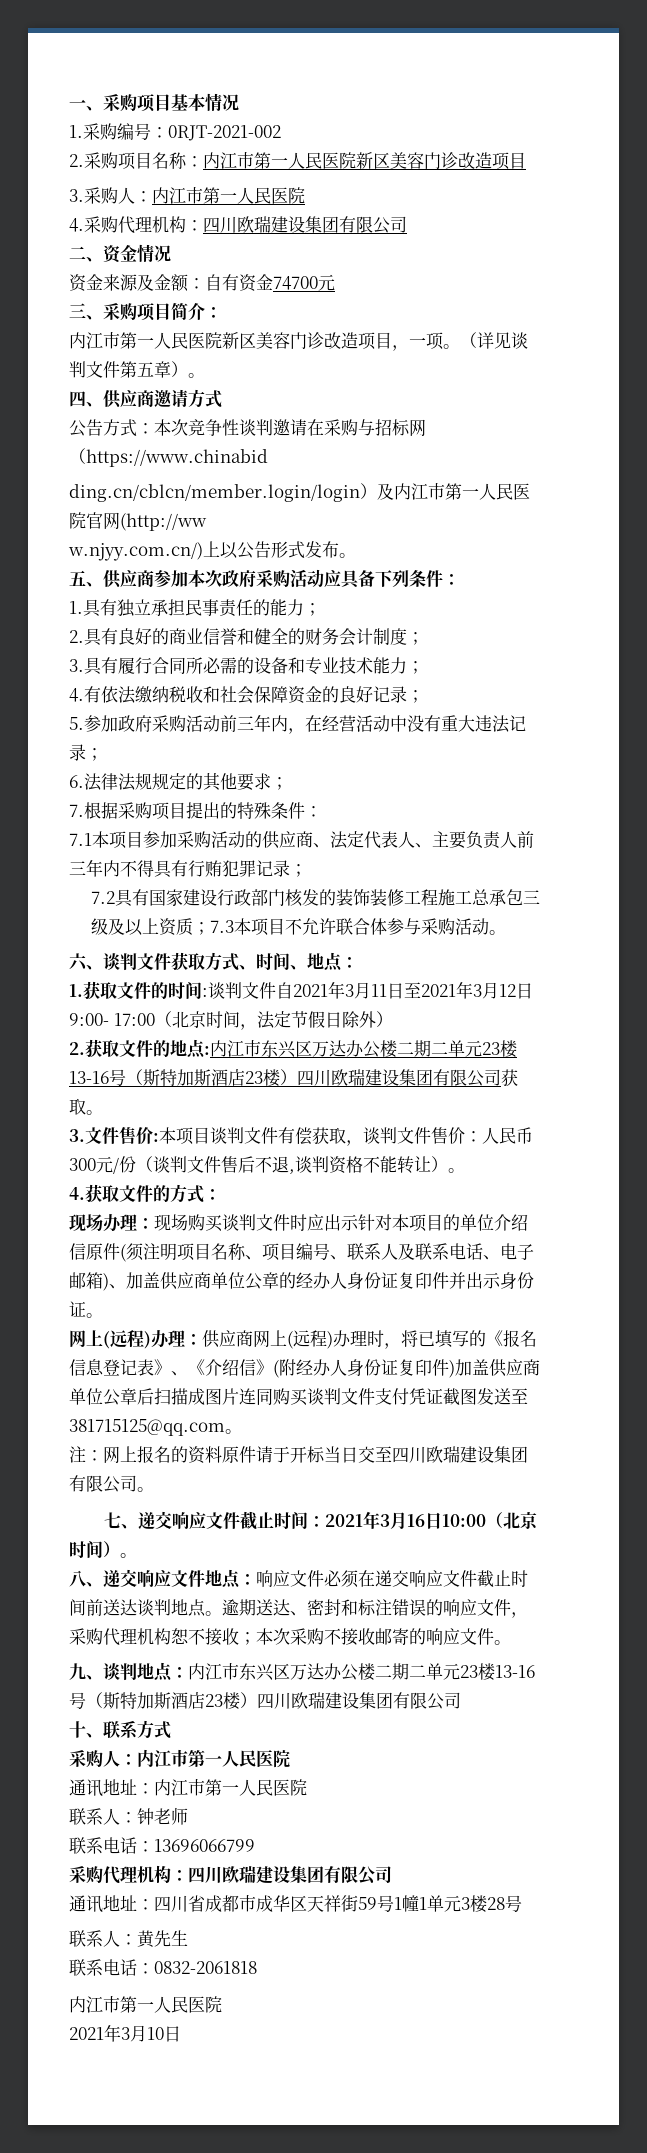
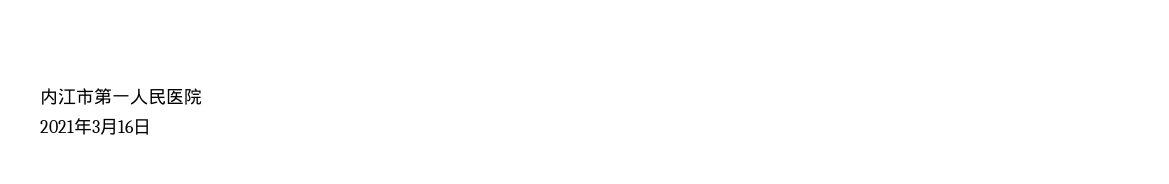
[69,93,239,112] [69,123,281,141] [69,152,526,170] [69,187,305,204] [69,216,407,234] [69,244,171,263] [69,274,335,292] [69,302,222,321] [69,332,528,351] [69,361,205,378] [69,389,222,409] [69,419,426,437] [69,448,268,467] [69,483,530,502] [69,512,207,531] [68,541,356,561] [69,569,460,589] [69,599,321,617] [69,628,424,646] [69,657,424,675] [69,686,424,704] [69,714,526,734] [69,744,103,761] [69,772,288,791] [69,802,322,820] [69,831,534,849] [69,859,307,878] [90,889,540,907] [90,918,506,936] [69,952,358,972] [69,981,533,999] [69,1011,393,1030] [69,1039,517,1059] [69,1069,518,1087] [69,1098,103,1115] [69,1126,533,1146] [69,1156,465,1174] [69,1184,221,1203] [69,1214,528,1232] [69,1243,534,1262] [69,1272,534,1291] [69,1301,103,1318] [69,1330,537,1349] [69,1359,540,1378] [69,1388,528,1406] [69,1419,242,1436] [69,1446,528,1464] [69,1475,154,1493] [104,1511,539,1530] [69,1541,137,1558] [69,1569,528,1589] [69,1599,528,1618] [69,1628,511,1646] [69,1662,535,1682] [69,1692,461,1710] [69,1720,171,1739] [69,1749,290,1768] [69,1779,307,1797] [69,1807,188,1825] [69,1837,255,1854] [69,1865,392,1885] [69,1895,522,1913] [69,1930,188,1948] [69,1959,257,1976] 一、采购项目基本情况 // 1.采购编号：0RJT-2021-002 // 2.采购项目名称：内江市第一人民医院新区美容门诊改造项目 // 3.采购人：内江市第一人民医院 // 4.采购代理机构：四川欧瑞建设集团有限公司 // 二、资金情况 // 资金来源及金额：自有资金74700元 // 三、采购项目简介： // 内江市第一人民医院新区美容门诊改造项目，一项。（详见谈判文件第五章）。 // 四、供应商邀请方式 // 公告方式：本次竞争性谈判邀请在采购与招标网（https://www.chinabid // ding.cn/cblcn/member.login/login）及内江市第一人民医院官网(http://ww // w.njyy.com.cn/)上以公告形式发布。 // 五、供应商参加本次政府采购活动应具备下列条件： // 1.具有独立承担民事责任的能力； // 2.具有良好的商业信誉和健全的财务会计制度； // 3.具有履行合同所必需的设备和专业技术能力； // 4.有依法缴纳税收和社会保障资金的良好记录； // 5.参加政府采购活动前三年内，在经营活动中没有重大违法记录； // 6.法律法规规定的其他要求； // 7.根据采购项目提出的特殊条件： // 7.1本项目参加采购活动的供应商、法定代表人、主要负责人前三年内不得具有行贿犯罪记录； // 7.2具有国家建设行政部门核发的装饰装修工程施工总承包三级及以上资质；7.3本项目不允许联合体参与采购活动。 // 六、谈判文件获取方式、时间、地点： // 1.获取文件的时间:谈判文件自2021年3月11日至2021年3月12日9:00- 17:00（北京时间，法定节假日除外） // 2.获取文件的地点:内江市东兴区万达办公楼二期二单元23楼13-16号（斯特加斯酒店23楼）四川欧瑞建设集团有限公司获取。 // 3.文件售价:本项目谈判文件有偿获取，谈判文件售价：人民币300元/份（谈判文件售后不退,谈判资格不能转让）。 // 4.获取文件的方式： // 现场办理：现场购买谈判文件时应出示针对本项目的单位介绍信原件(须注明项目名称、项目编号、联系人及联系电话、电子邮箱)、加盖供应商单位公章的经办人身份证复印件并出示身份证。 // 网上(远程)办理：供应商网上(远程)办理时，将已填写的《报名信息登记表》、《介绍信》(附经办人身份证复印件)加盖供应商单位公章后扫描成图片连同购买谈判文件支付凭证截图发送至381715125@qq.com。 // 注：网上报名的资料原件请于开标当日交至四川欧瑞建设集团有限公司。 // 七、递交响应文件截止时间：2021年3月16日10:00（北京时间）。 // 八、递交响应文件地点：响应文件必须在递交响应文件截止时间前送达谈判地点。逾期送达、密封和标注错误的响应文件，采购代理机构恕不接收；本次采购不接收邮寄的响应文件。 // 九、谈判地点：内江市东兴区万达办公楼二期二单元23楼13-16号（斯特加斯酒店23楼）四川欧瑞建设集团有限公司 // 十、联系方式 // 采购人：内江市第一人民医院 // 通讯地址：内江市第一人民医院 // 联系人：钟老师 // 联系电话：13696066799 // 采购代理机构：四川欧瑞建设集团有限公司 // 通讯地址：四川省成都市成华区天祥街59号1幢1单元3楼28号 // 联系人：黄先生 // 联系电话：0832-2061818 // -> (40, 96) none
[147,2027,164,2040] 10 -> [118,120,134,133] 16

